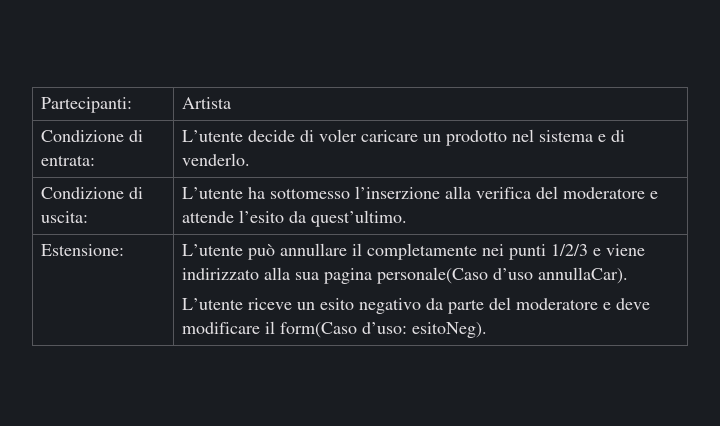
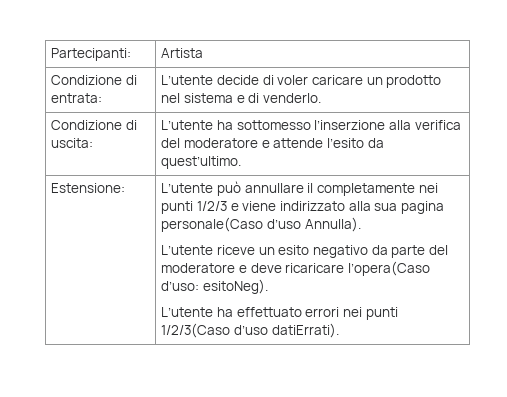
[538,267,629,284] annullaCar). -> [304,217,361,232] Annulla).
[182,321,358,338] modificare il form(Caso -> [285,261,431,276] ricaricare l’opera(Caso
(488, 330) none -> [161,307,398,320] [161,323,339,338] // L’utente ha effettuato errori nei punti 1/2/3(Caso d’uso datiErrati).

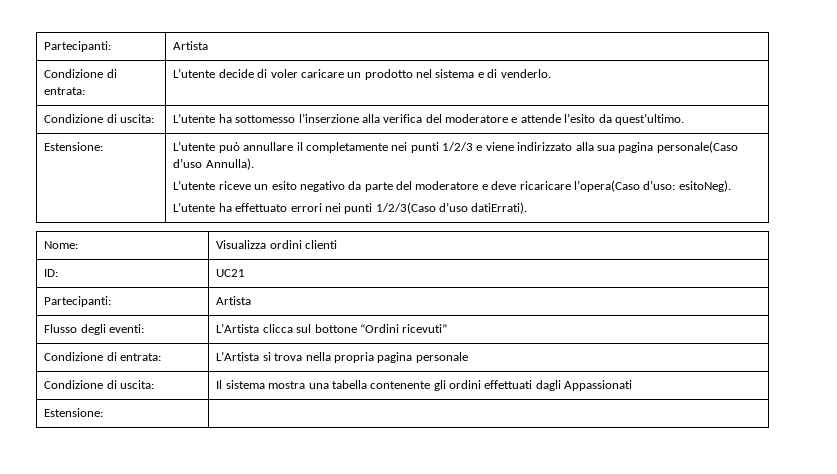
(339, 330) none -> [44,241,79,249] [216,240,338,249] [44,269,59,277] [216,269,246,277] [44,296,112,307] [216,296,252,305] [44,324,145,335] [216,323,448,333] [44,352,162,361] [216,351,468,363] [44,380,155,389] [216,380,633,391] [44,408,104,417] // Nome: | Visualizza ordini clienti // ID: | UC21 // Partecipanti: | Artista // Flusso degli eventi: | L’Artista clicca sul bottone “Ordini ricevuti” // Condizione di entrata: | L’Artista si trova nella propria pagina personale // Condizione di uscita: | Il sistema mostra una tabella contenente gli ordini effettuati dagli Appassionati // Estensione: |

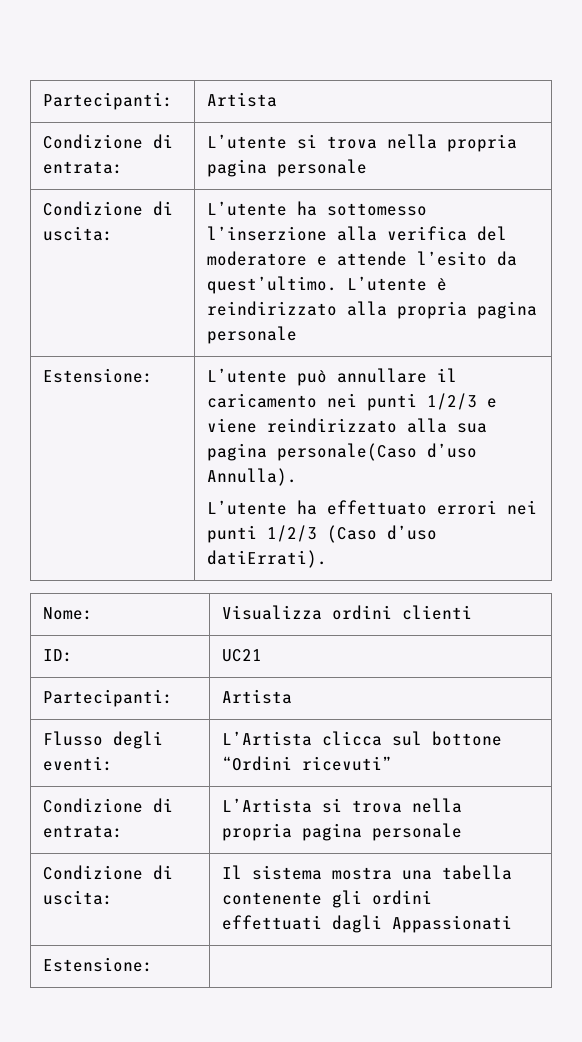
[218,69,551,80] decide di voler caricare un prodotto nel sistema e di venderlo. -> [296,134,517,152] [206,159,367,177] si trova nella propria pagina personale
(684, 119) none -> [346,276,447,291] [206,301,537,319] [206,326,297,344] L’utente è reindirizzato alla propria pagina personale
[305,142,388,153] completamente -> [206,393,317,408] caricamento
[517,142,573,151] indirizzato -> [266,418,397,433] reindirizzato
[173,180,731,192] // L’utente riceve un esito negativo da parte del moderatore e deve ricaricare l’opera(Caso d’uso: esitoNeg). -> (297, 477) none
[375,202,436,214] 1/2/3(Caso -> [266,525,377,543] 1/2/3 (Caso

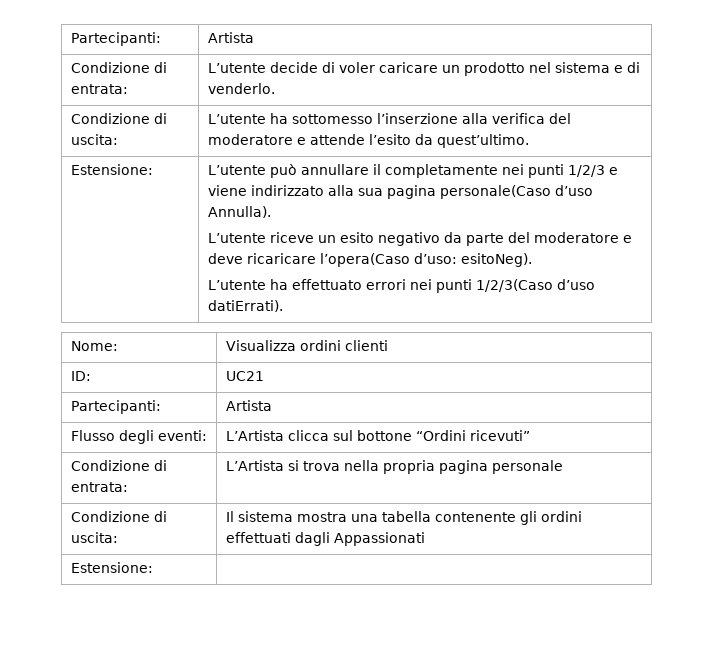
[296,134,517,152] [206,159,367,177] si trova nella propria pagina personale -> [269,62,640,76] [207,83,275,94] decide di voler caricare un prodotto nel sistema e di venderlo.
[346,276,447,291] [206,301,537,319] [206,326,297,344] L’utente è reindirizzato alla propria pagina personale -> (529, 141) none
[206,393,317,408] caricamento -> [384,164,498,178] completamente
[266,418,397,433] reindirizzato -> [250,185,324,196] indirizzato
(297, 477) none -> [207,232,632,246] [207,253,532,267] // L’utente riceve un esito negativo da parte del moderatore e deve ricaricare l’opera(Caso d’uso: esitoNeg).
[266,525,377,543] 1/2/3 (Caso -> [475,279,553,292] 1/2/3(Caso

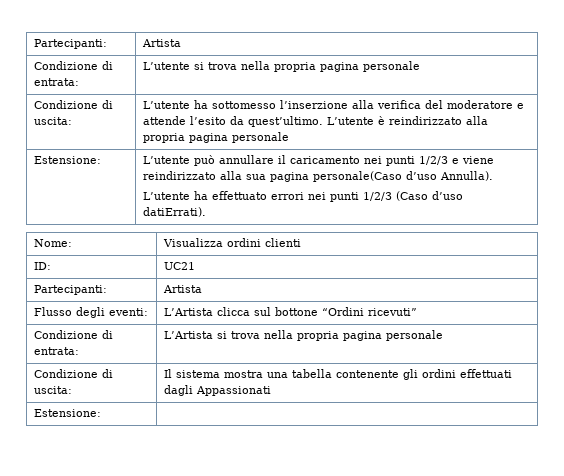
[269,62,640,76] [207,83,275,94] decide di voler caricare un prodotto nel sistema e di venderlo. -> [194,61,421,72] si trova nella propria pagina personale
(529, 141) none -> [327,116,489,125] [143,132,290,143] L’utente è reindirizzato alla propria pagina personale
[384,164,498,178] completamente -> [290,156,361,164] caricamento
[250,185,324,196] indirizzato -> [143,171,217,180] reindirizzato
[207,232,632,246] [207,253,532,267] // L’utente riceve un esito negativo da parte del moderatore e deve ricaricare l’opera(Caso d’uso: esitoNeg). -> (494, 176) none
[475,279,553,292] 1/2/3(Caso -> [363,191,429,201] 1/2/3 (Caso

